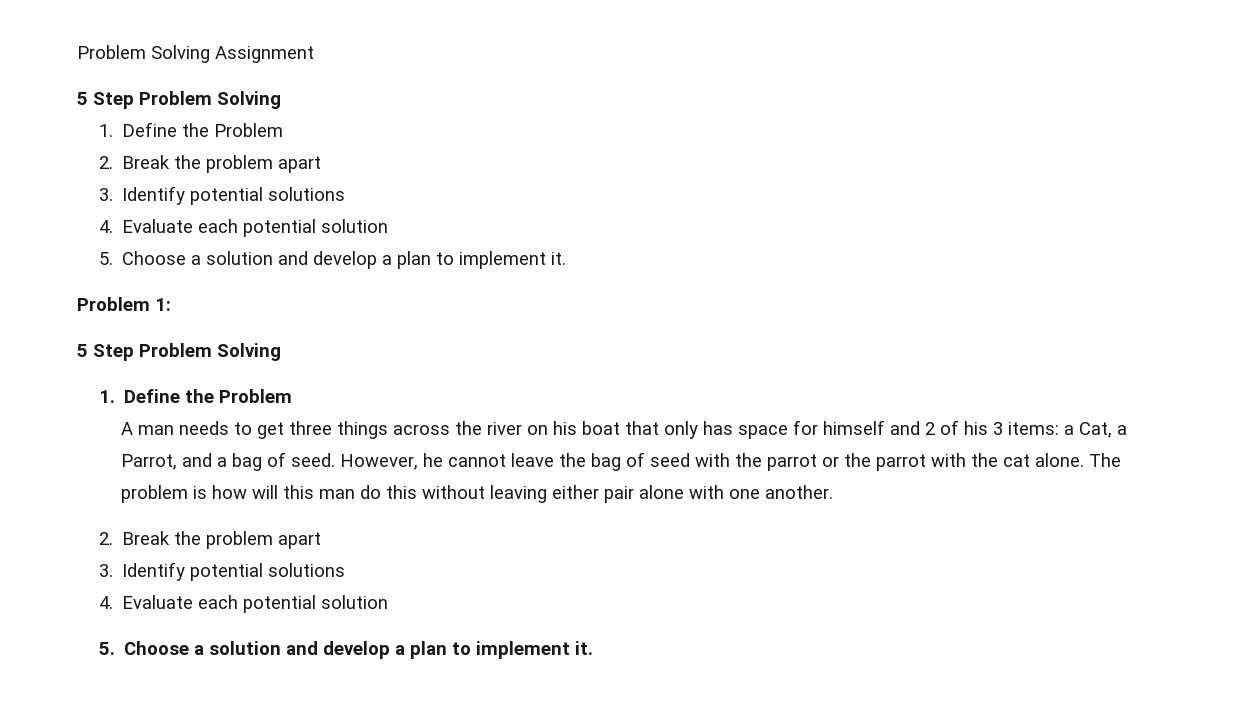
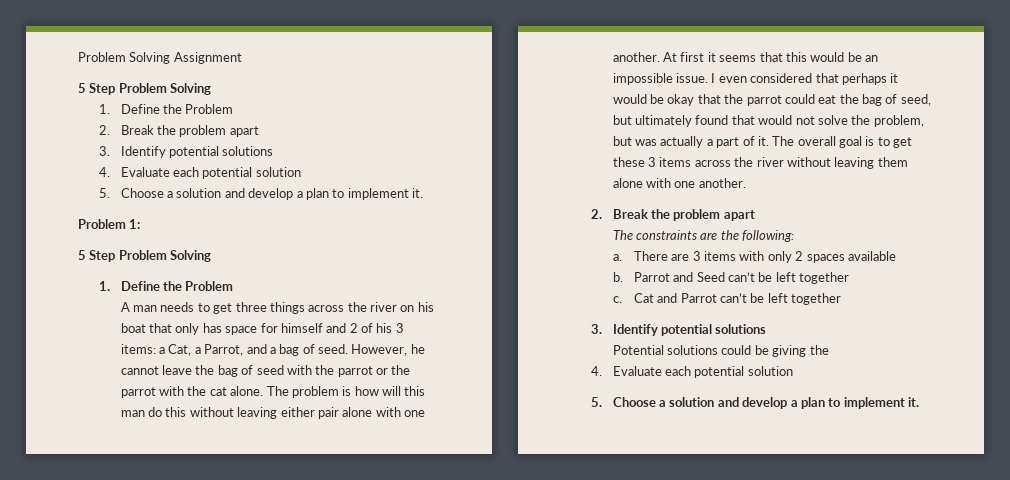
[99,531,322,549] [99,562,346,581] // 2. Break the problem apart // 3. Identify potential solutions -> [662,52,878,62] [612,73,899,85] [612,94,931,106] [612,115,924,127] [612,136,913,148] [612,157,908,169] [612,178,746,188] [591,209,755,221] [612,230,795,242] [612,251,896,263] [612,272,850,284] [612,293,842,305] [591,324,767,336] [612,345,829,357] At first it seems that this would be an impossible issue. I even considered that perhaps it would be okay that the parrot could eat the bag of seed, but ultimately found that would not solve the problem, but was actually a part of it. The overall goal is to get these 3 items across the river without leaving them alone with one another. // 2. Break the problem apart // The constraints are the following: // a. There are 3 items with only 2 spaces available // b. Parrot and Seed can’t be left together // c. Cat and Parrot can’t be left together // 3. Identify potential solutions // Potential solutions could be giving the

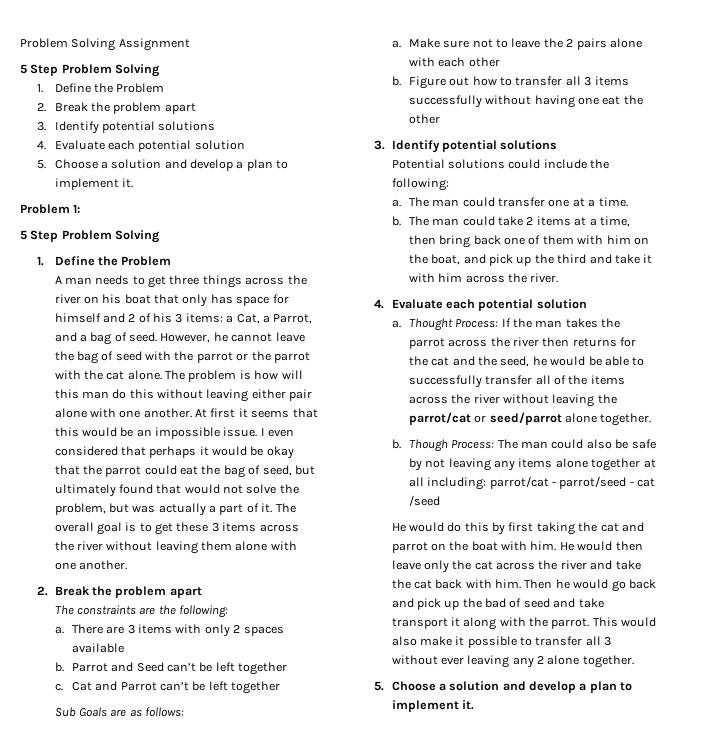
(842, 299) none -> [54,707,185,717] [391,38,642,50] [408,57,500,67] [391,76,629,89] [408,95,643,108] [408,114,440,124] // Sub Goals are as follows: // a. Make sure not to leave the 2 pairs alone with each other // b. Figure out how to transfer all 3 items successfully without having one eat the other
[754,345,829,357] [591,366,793,378] be giving the // 4. Evaluate each potential solution -> [543,159,610,169] [391,178,449,191] [391,197,628,207] [391,216,630,227] [408,235,649,248] [408,254,653,266] [408,273,559,283] [374,299,587,311] [391,318,621,331] [408,337,637,349] [408,356,645,367] [408,375,625,388] [408,394,617,407] [408,412,652,426] [391,439,656,452] [408,458,656,471] [408,476,656,490] [408,495,440,506] [391,522,644,535] [391,541,643,553] [391,560,641,573] [391,579,656,592] [391,598,604,610] [391,617,657,630] [391,636,612,648] [391,655,634,668] include the following: // a. The man could transfer one at a time. // b. The man could take 2 items at a time, then bring back one of them with him on the boat, and pick up the third and take it with him across the river. // 4. Evaluate each potential solution // a. Thought Process: If the man takes the parrot across the river then returns for the cat and the seed, he would be able to successfully transfer all of the items across the river without leaving the parrot/cat or seed/parrot alone together. // b. Though Process: The man could also be safe by not leaving any items alone together at all including: parrot/cat - parrot/seed - cat /seed // He would do this by first taking the cat and parrot on the boat with him. He would then leave only the cat across the river and take the cat back with him. Then he would go back and pick up the bad of seed and take transport it along with the parrot. This would also make it possible to transfer all 3 without ever leaving any 2 alone together.

